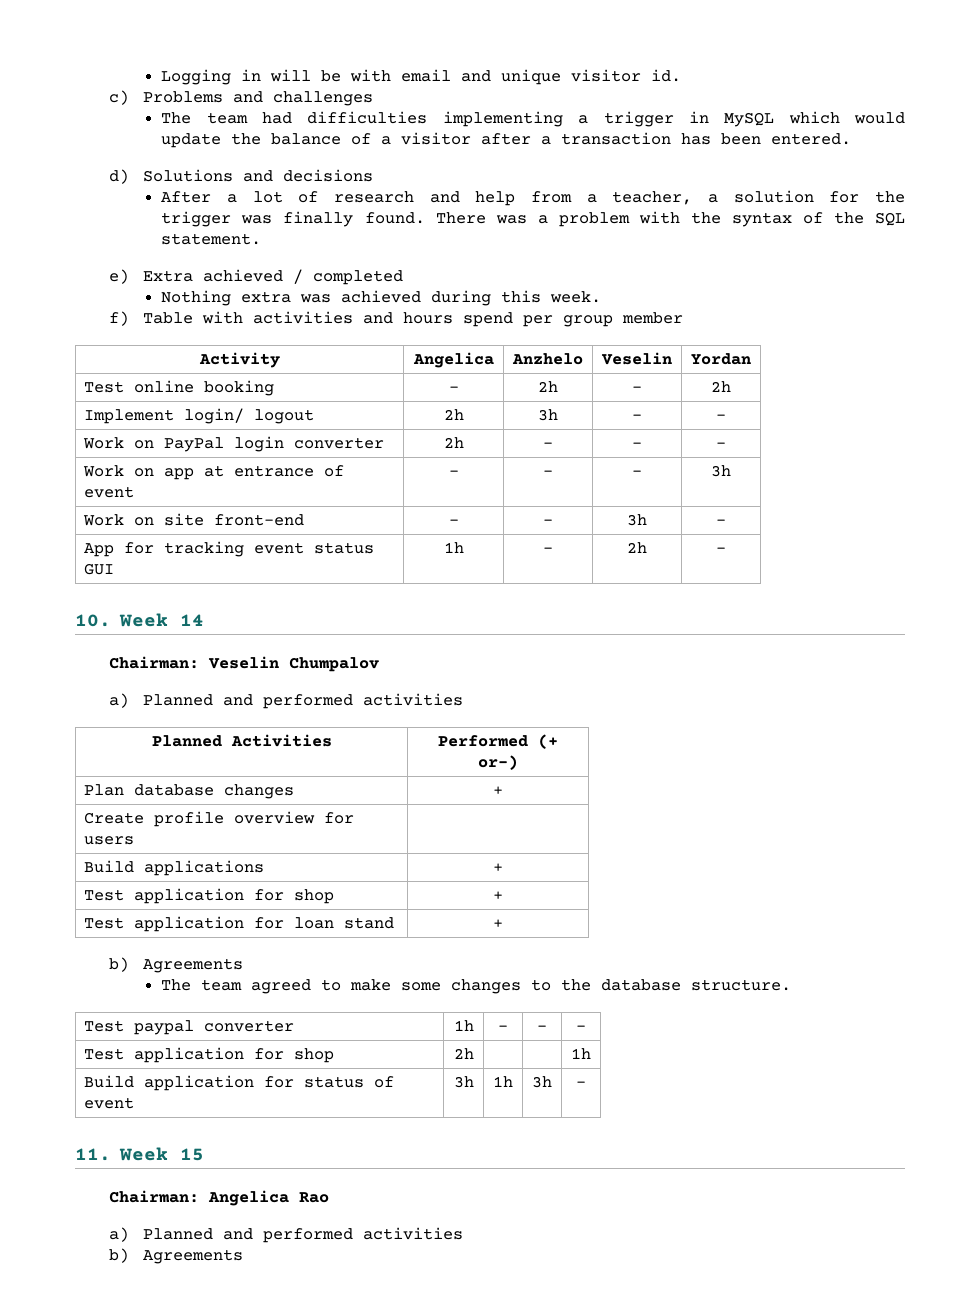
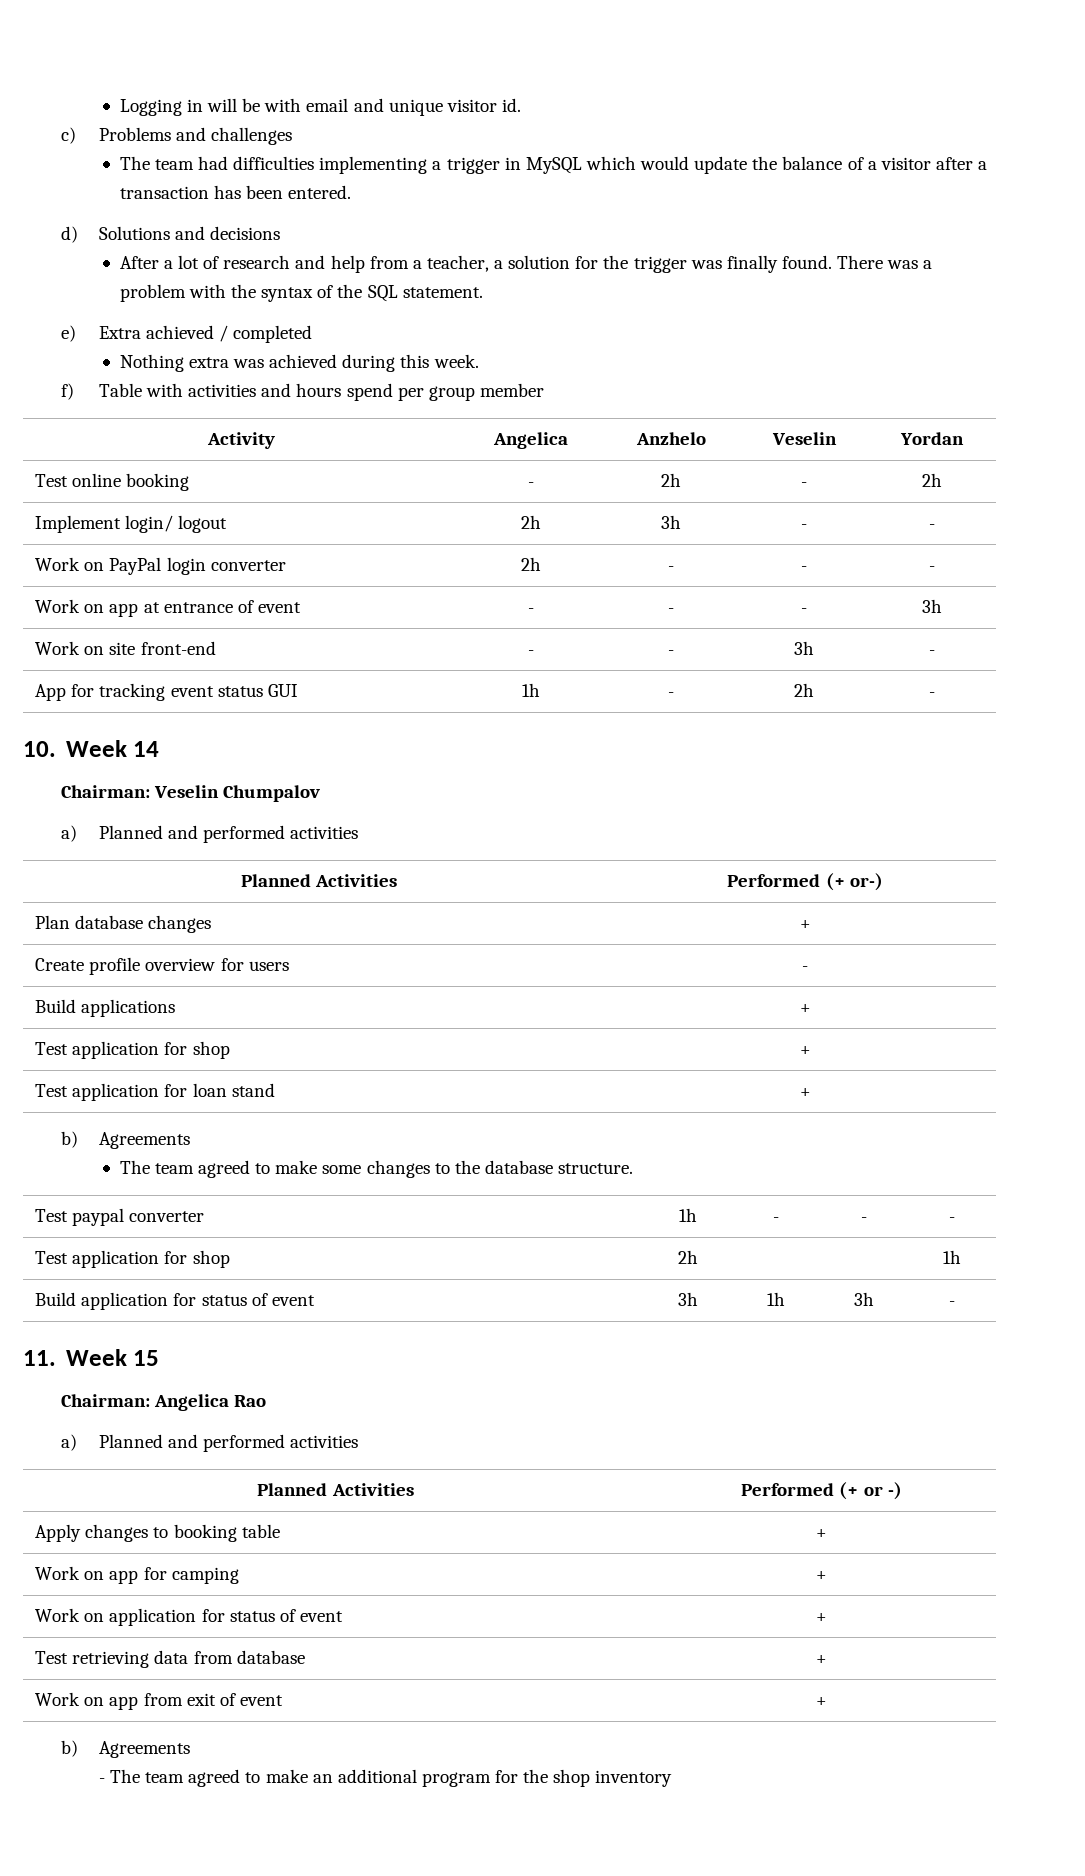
(135, 840) none -> [801,966,808,971] -
[108,1248,243,1264] // b) Agreements -> [257,1483,414,1496] [741,1482,902,1500] [35,1524,280,1542] [815,1529,827,1538] [35,1566,239,1584] [815,1571,827,1580] [35,1608,343,1626] [815,1613,827,1622] [35,1650,305,1668] [815,1655,827,1664] [35,1692,283,1710] [815,1697,827,1706] [60,1740,190,1758] [98,1769,673,1787] // Planned Activities | Performed (+ or -) // Apply changes to booking table | + // Work on app for camping | + // Work on application for status of event | + // Test retrieving data from database | + // Work on app from exit of event | + // b) Agreements // - The team agreed to make an additional program for the shop inventory

